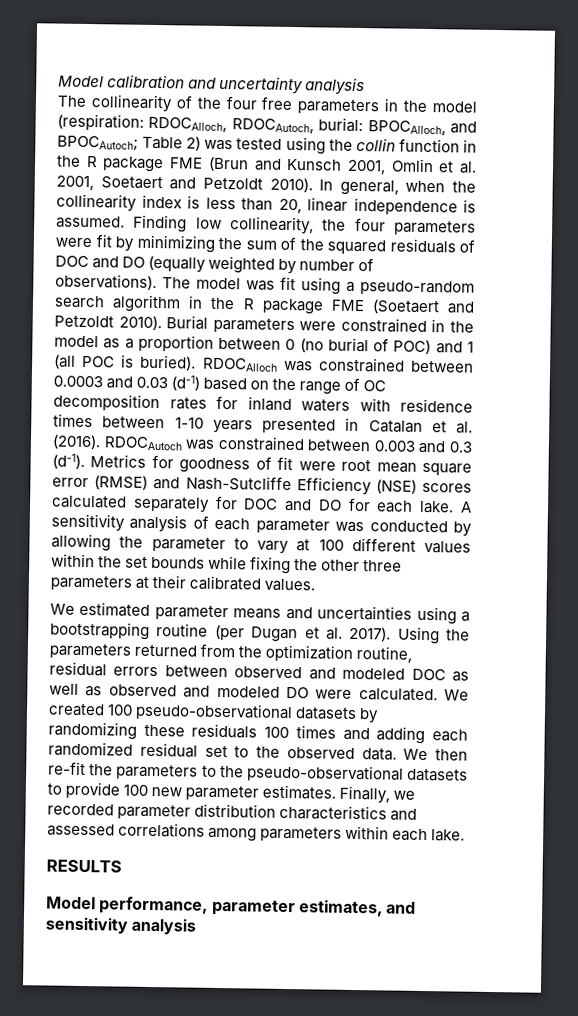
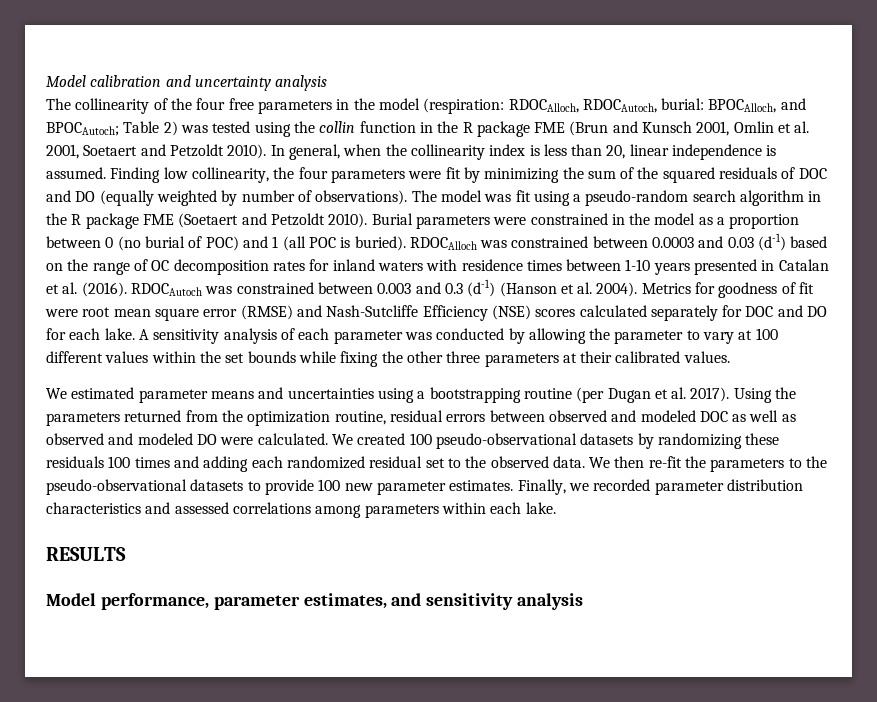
[52,453,85,469] (d-1). -> [467,279,638,297] (d-1) (Hanson et al. 2004).

